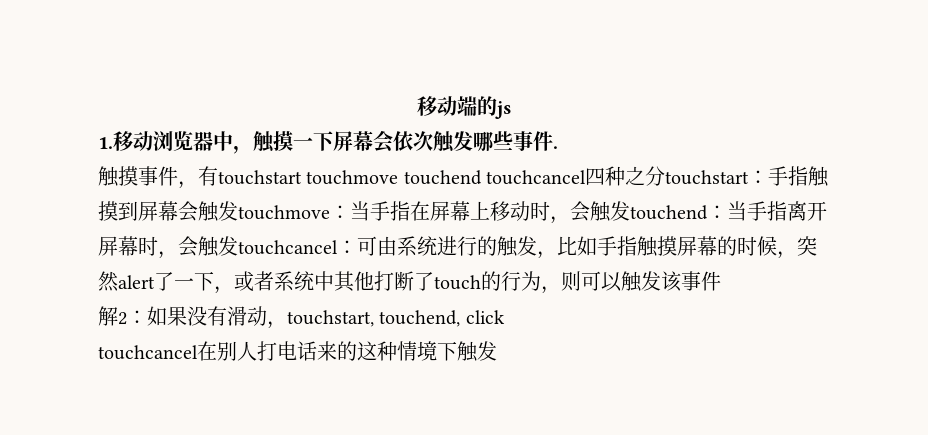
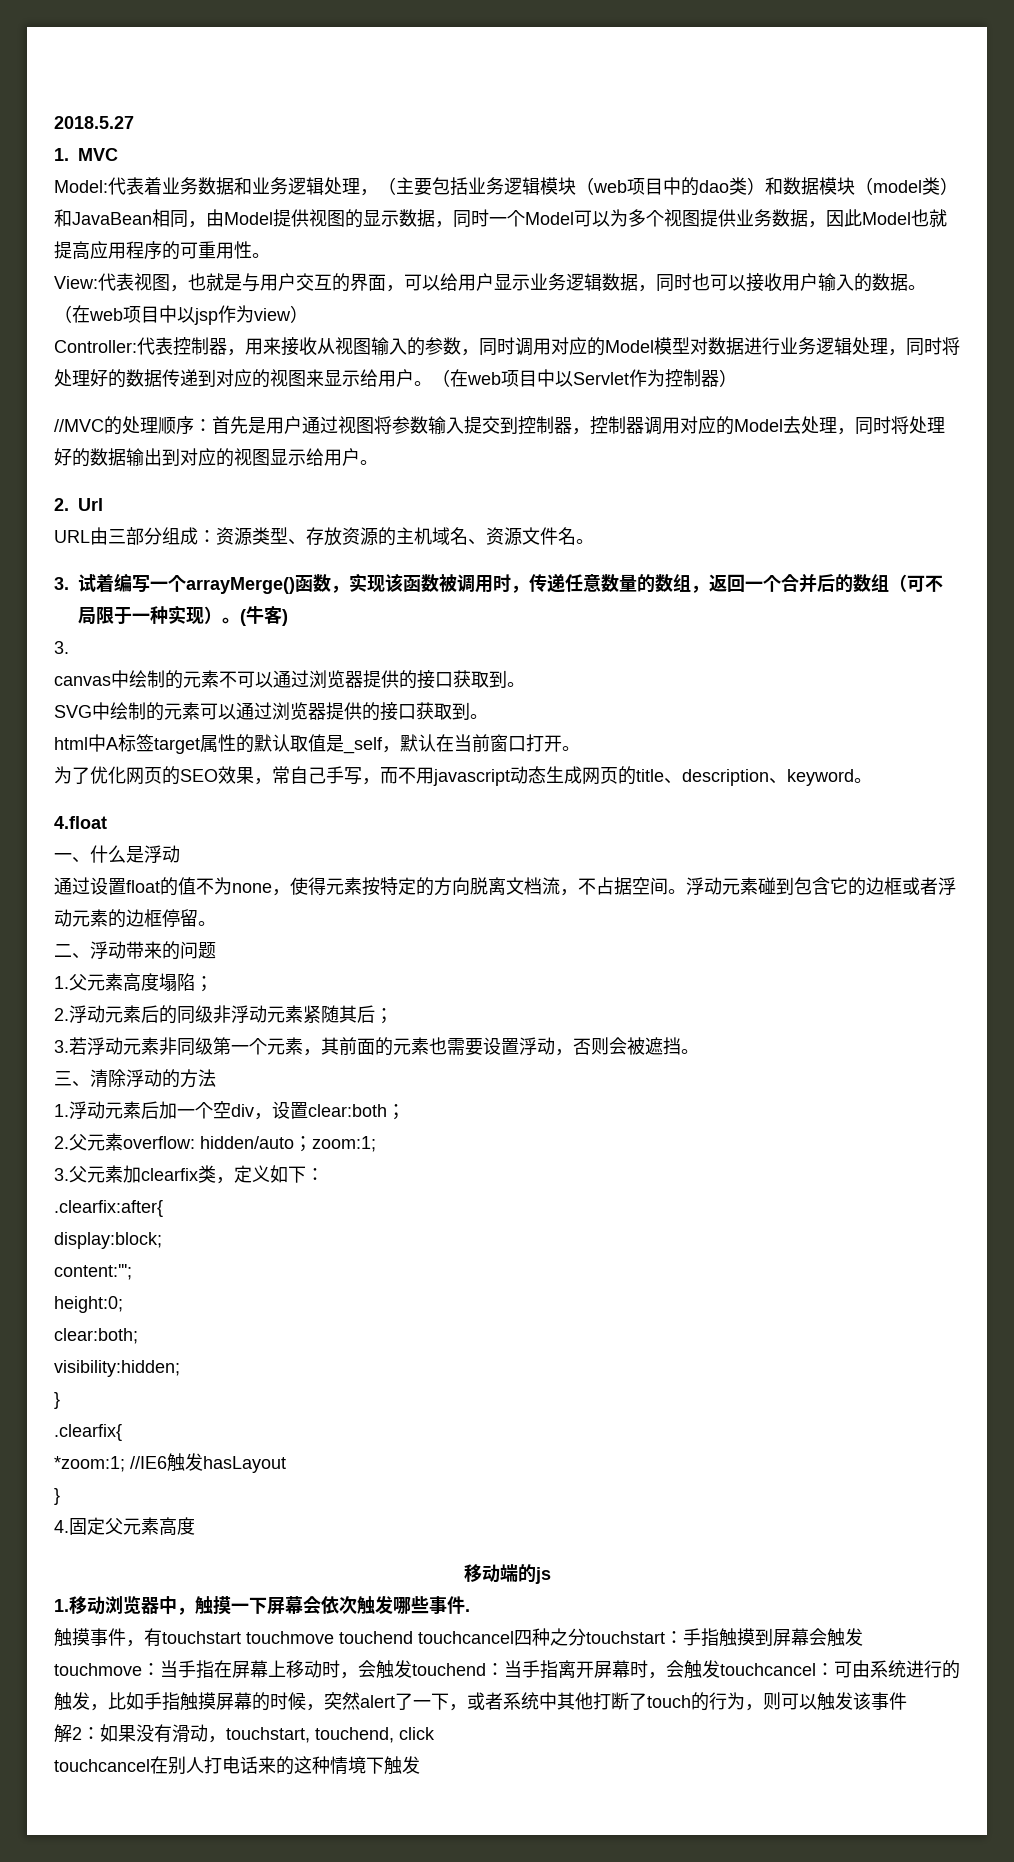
(416, 106) none -> [54,116,134,129] [54,148,118,161] [54,177,958,196] [54,209,947,228] [54,241,270,260] [54,273,926,292] [54,305,308,325] [54,337,960,356] [54,369,737,388] [54,416,945,435] [54,448,378,467] [54,498,103,511] [54,527,594,546] [54,573,943,594] [78,605,288,626] [54,641,69,654] [54,670,525,689] [54,702,488,721] [54,734,580,754] [54,766,872,786] [54,816,107,829] [54,845,180,863] [54,877,956,896] [54,909,216,928] [54,941,216,960] [54,973,213,992] [54,1005,393,1024] [54,1037,699,1056] [54,1069,216,1088] [54,1101,405,1120] [54,1133,376,1152] [54,1165,324,1184] [54,1200,163,1217] [54,1232,162,1249] [54,1264,132,1280] [54,1296,123,1313] [54,1328,138,1344] [54,1360,180,1377] [54,1392,60,1409] [54,1424,122,1441] [54,1453,286,1473] [54,1488,60,1505] [54,1517,195,1536] 2018.5.27 // 1. MVC // Model:代表着业务数据和业务逻辑处理，（主要包括业务逻辑模块（web项目中的dao类）和数据模块（model类）和JavaBean相同，由Model提供视图的显示数据，同时一个Model可以为多个视图提供业务数据，因此Model也就提高应用程序的可重用性。 // View:代表视图，也就是与用户交互的界面，可以给用户显示业务逻辑数据，同时也可以接收用户输入的数据。（在web项目中以jsp作为view） // Controller:代表控制器，用来接收从视图输入的参数，同时调用对应的Model模型对数据进行业务逻辑处理，同时将处理好的数据传递到对应的视图来显示给用户。（在web项目中以Servlet作为控制器） // //MVC的处理顺序：首先是用户通过视图将参数输入提交到控制器，控制器调用对应的Model去处理，同时将处理好的数据输出到对应的视图显示给用户。 // 2. Url // URL由三部分组成：资源类型、存放资源的主机域名、资源文件名。 // 3.试着编写一个arrayMerge()函数，实现该函数被调用时，传递任意数量的数组，返回一个合并后的数组（可不局限于一种实现）。(牛客) // 3. // canvas中绘制的元素不可以通过浏览器提供的接口获取到。 // SVG中绘制的元素可以通过浏览器提供的接口获取到。 // html中A标签target属性的默认取值是_self，默认在当前窗口打开。 // 为了优化网页的SEO效果，常自己手写，而不用javascript动态生成网页的title、description、keyword。 // 4.float // 一、什么是浮动 // 通过设置float的值不为none，使得元素按特定的方向脱离文档流，不占据空间。浮动元素碰到包含它的边框或者浮动元素的边框停留。 // 二、浮动带来的问题 // 1.父元素高度塌陷； // 2.浮动元素后的同级非浮动元素紧随其后； // 3.若浮动元素非同级第一个元素，其前面的元素也需要设置浮动，否则会被遮挡。 // 三、清除浮动的方法 // 1.浮动元素后加一个空div，设置clear:both； // 2.父元素overflow: hidden/auto；zoom:1; // 3.父元素加clearfix类，定义如下： // .clearfix:after{ // display:block; // content:'''; // height:0; // clear:both; // visibility:hidden; // } // .clearfix{ // *zoom:1; //IE6触发hasLayout // } // 4.固定父元素高度 //

